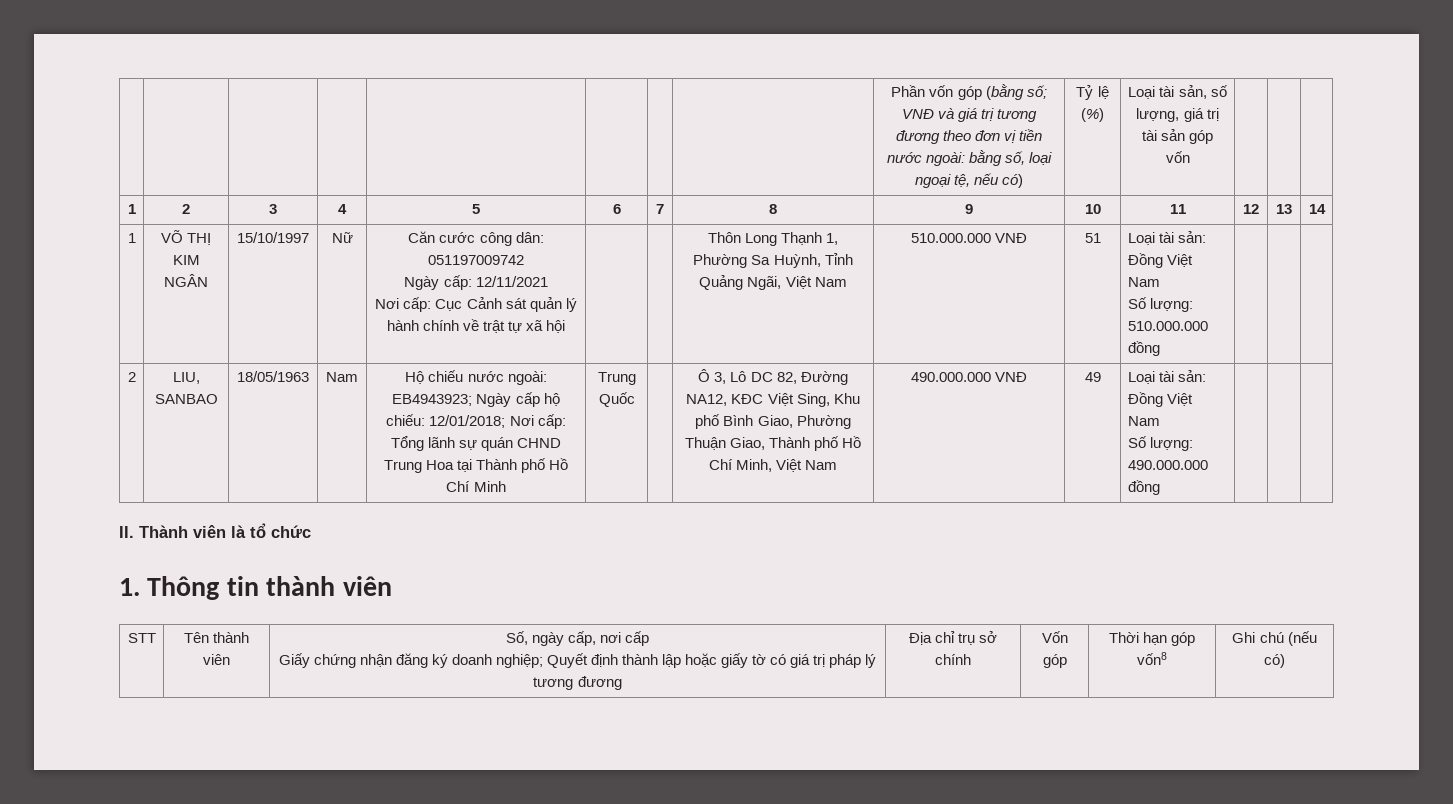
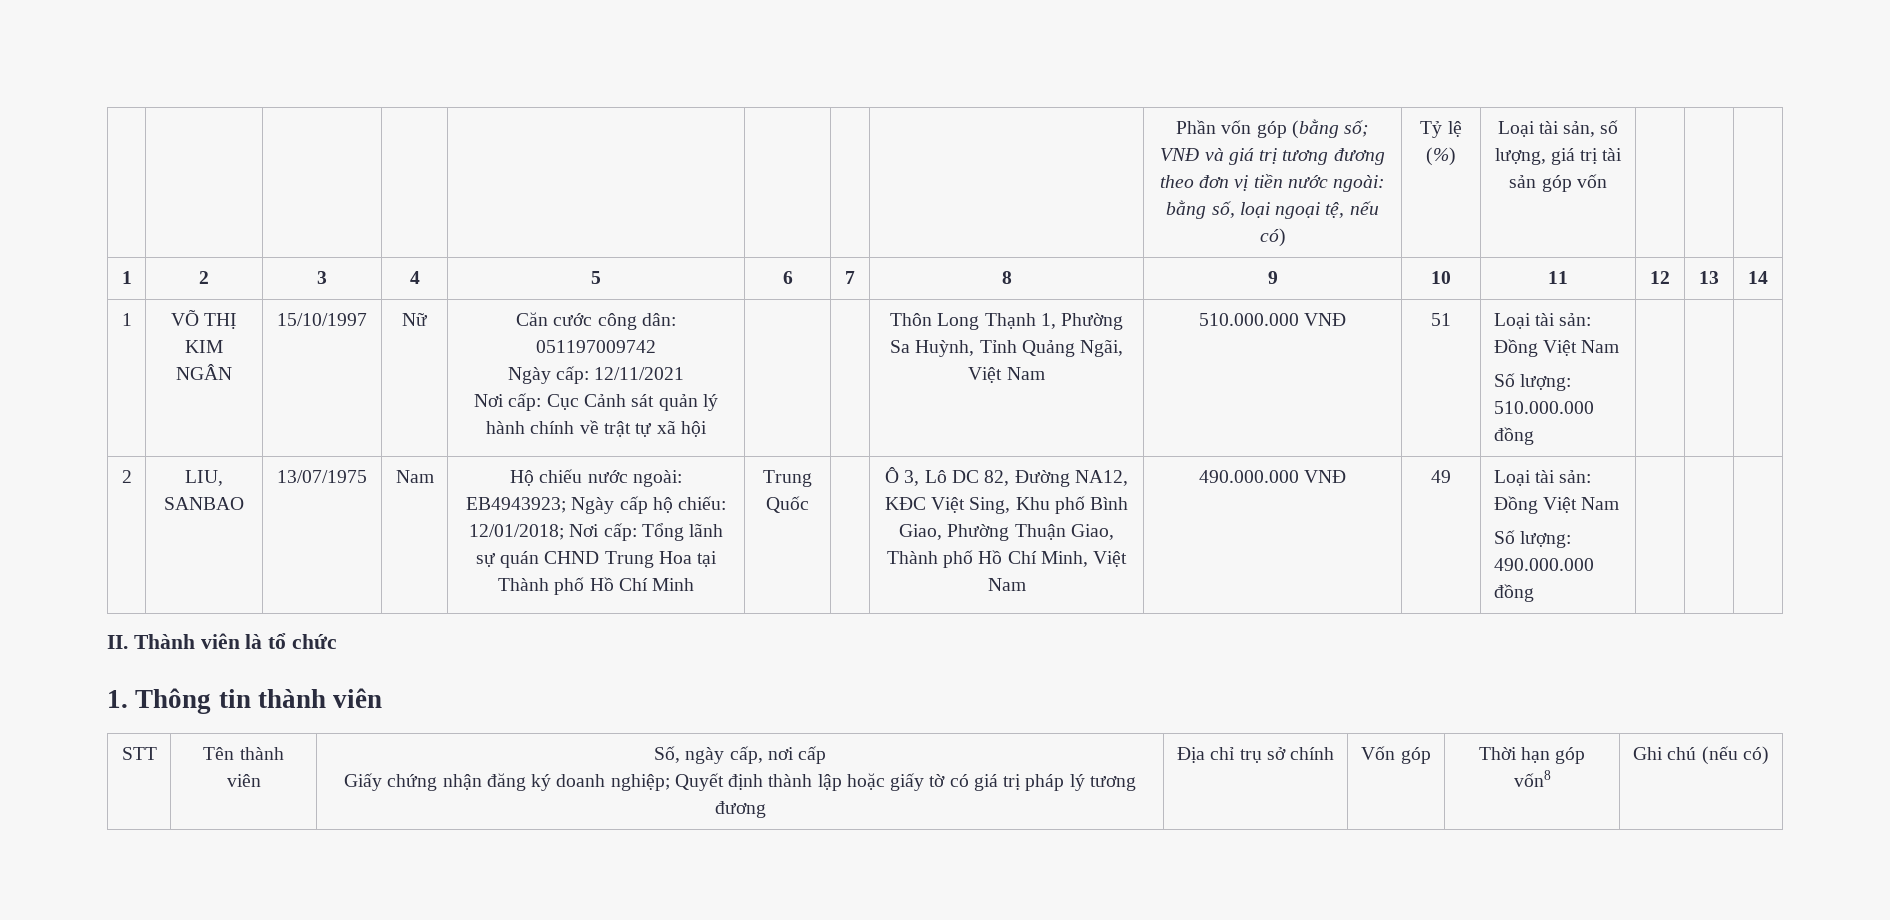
[237,371,309,382] 18/05/1963 -> [277,470,367,483] 13/07/1975

